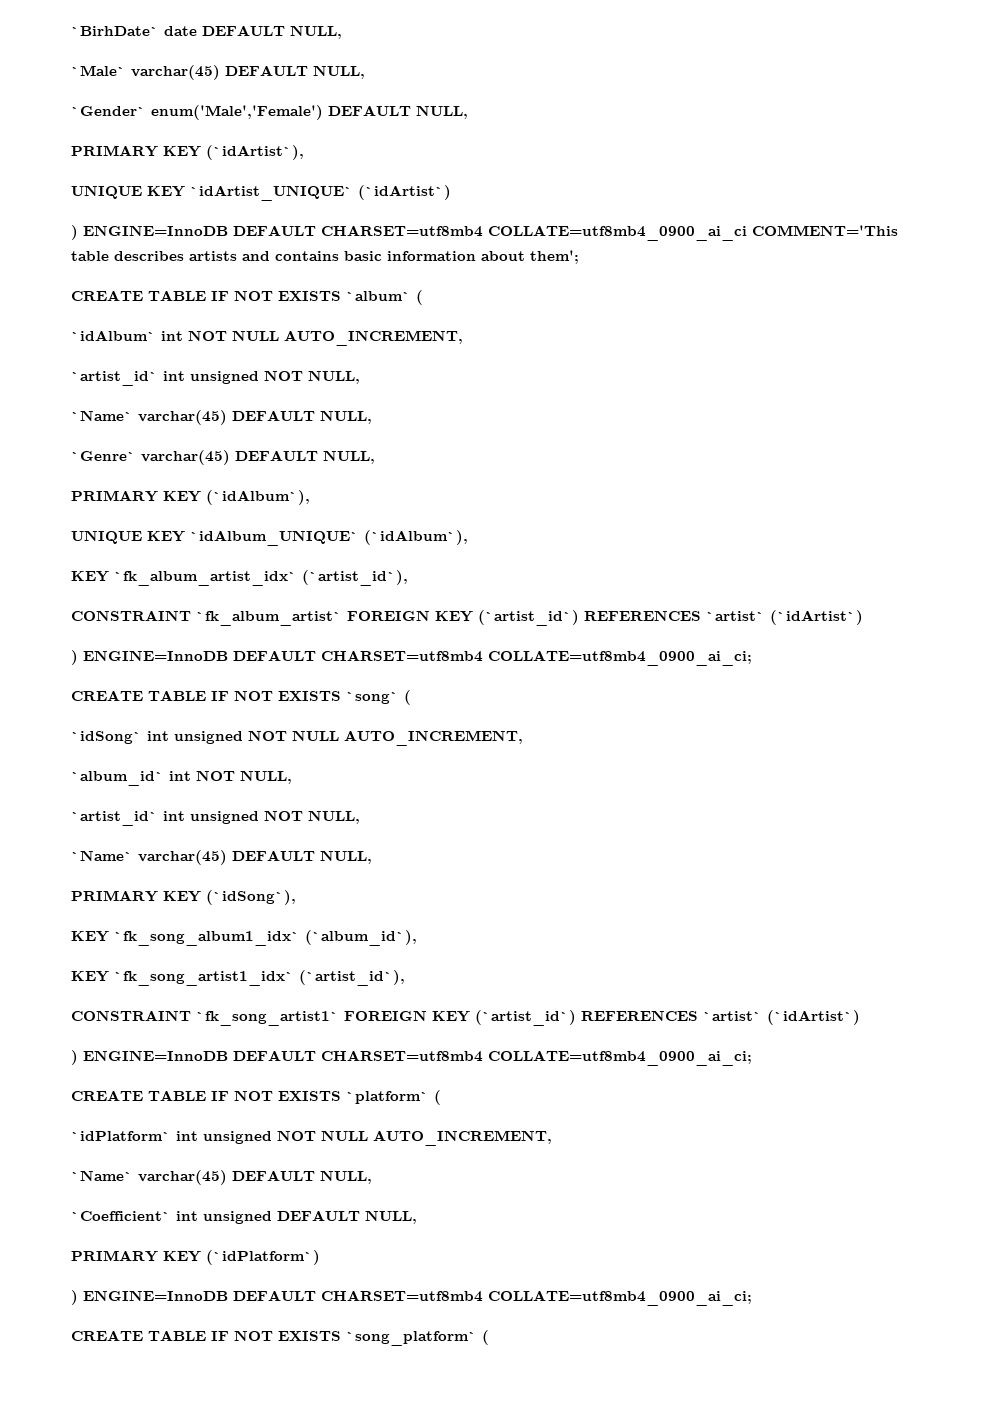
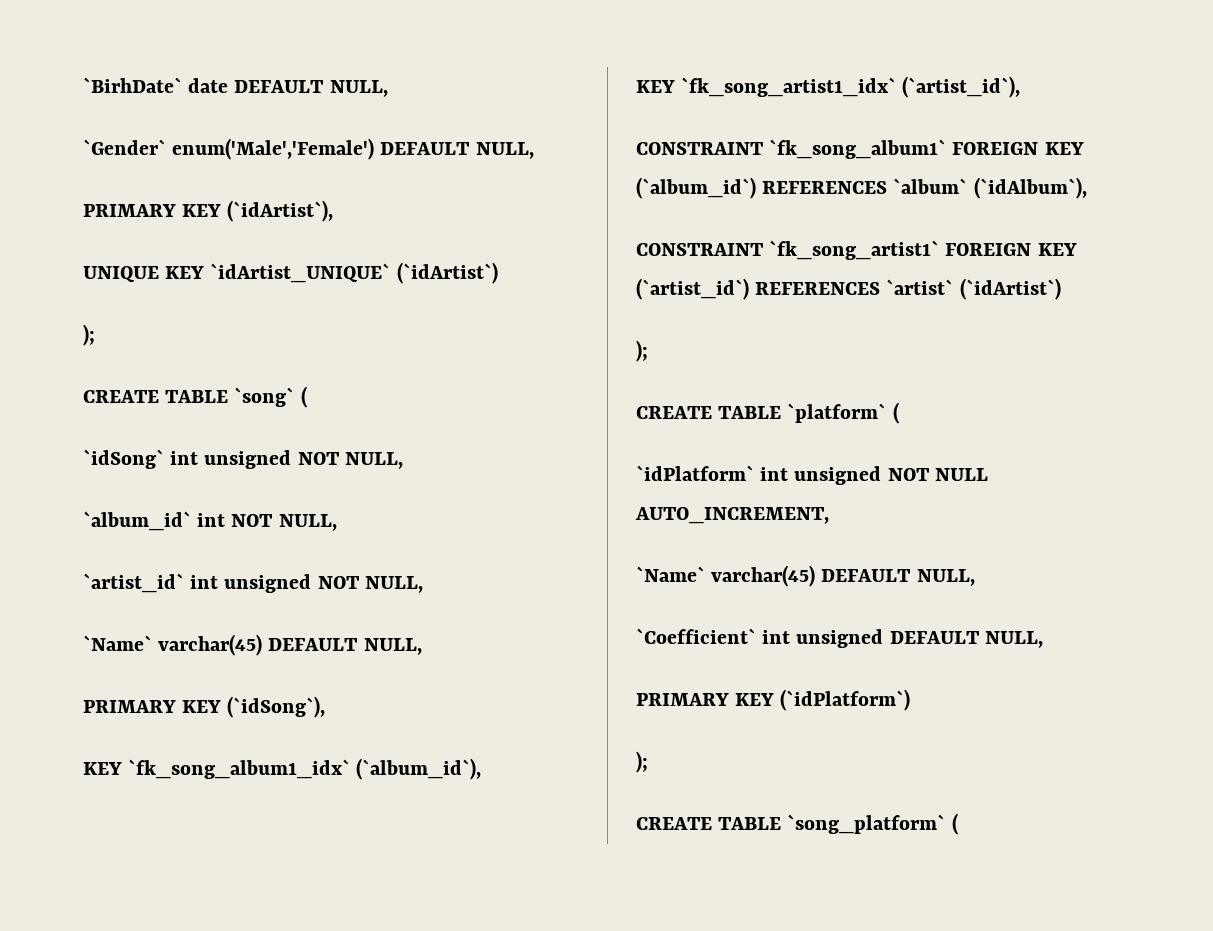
[71,65,365,80] // `Male` varchar(45) DEFAULT NULL, -> (388, 88) none
[71,225,898,241] [71,250,579,264] [71,290,423,305] [71,330,463,346] [71,370,360,386] [71,410,372,425] [71,450,375,465] [71,490,310,505] [71,530,468,546] [71,570,408,586] [71,610,863,626] [71,650,752,666] [71,690,341,701] ) ENGINE=InnoDB DEFAULT CHARSET=utf8mb4 COLLATE=utf8mb4_0900_ai_ci COMMENT='This table describes artists and contains basic information about them'; // CREATE TABLE IF NOT EXISTS `album` ( // `idAlbum` int NOT NULL AUTO_INCREMENT, // `artist_id` int unsigned NOT NULL, // `Name` varchar(45) DEFAULT NULL, // `Genre` varchar(45) DEFAULT NULL, // PRIMARY KEY (`idAlbum`), // UNIQUE KEY `idAlbum_UNIQUE` (`idAlbum`), // KEY `fk_album_artist_idx` (`artist_id`), // CONSTRAINT `fk_album_artist` FOREIGN KEY (`artist_id`) REFERENCES `artist` (`idArtist`) // ) ENGINE=InnoDB DEFAULT CHARSET=utf8mb4 COLLATE=utf8mb4_0900_ai_ci; // CREATE TABLE IF NOT EXISTS -> [83,324,95,346] [83,390,229,403] ); // CREATE TABLE
[292,730,523,746] NULL AUTO_INCREMENT, -> [344,452,403,469] NULL,
(405, 978) none -> [636,139,1084,159] [636,177,1087,199] // CONSTRAINT `fk_song_album1` FOREIGN KEY (`album_id`) REFERENCES `album` (`idAlbum`),
[71,1050,752,1066] [71,1090,341,1101] ) ENGINE=InnoDB DEFAULT CHARSET=utf8mb4 COLLATE=utf8mb4_0900_ai_ci; // CREATE TABLE IF NOT EXISTS -> [636,340,648,362] [636,406,782,419] ); // CREATE TABLE
[71,1290,752,1306] [71,1330,341,1341] ) ENGINE=InnoDB DEFAULT CHARSET=utf8mb4 COLLATE=utf8mb4_0900_ai_ci; // CREATE TABLE IF NOT EXISTS -> [636,751,648,773] [636,817,782,830] ); // CREATE TABLE

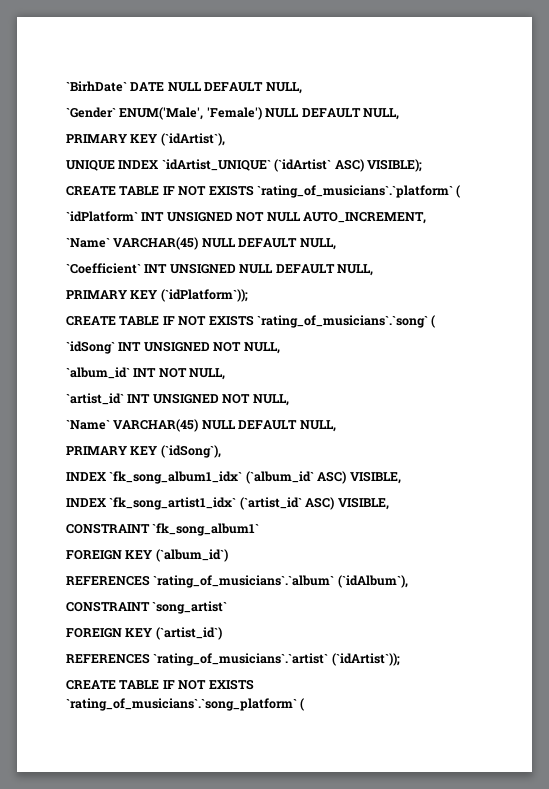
[188,78,229,93] date -> [130,82,202,92] DATE NULL
[172,138,375,160] enum('Male','Female') -> [119,107,300,120] ENUM('Male', 'Female') NULL
[165,262,498,284] [83,324,95,346] [83,387,295,407] KEY `idArtist_UNIQUE` (`idArtist`) // ); // CREATE TABLE `song` -> [118,159,422,172] [66,185,461,198] [66,211,426,224] [66,237,336,250] [66,263,373,276] [66,289,248,302] [66,315,428,328] INDEX `idArtist_UNIQUE` (`idArtist` ASC) VISIBLE); // CREATE TABLE IF NOT EXISTS `rating_of_musicians`.`platform` ( // `idPlatform` INT UNSIGNED NOT NULL AUTO_INCREMENT, // `Name` VARCHAR(45) NULL DEFAULT NULL, // `Coefficient` INT UNSIGNED NULL DEFAULT NULL, // PRIMARY KEY (`idPlatform`)); // CREATE TABLE IF NOT EXISTS `rating_of_musicians`.`song`
[170,450,292,469] int unsigned -> [118,341,210,352] INT UNSIGNED
[197,513,226,527] int -> [133,368,157,377] INT
[190,574,312,593] int unsigned -> [127,393,219,404] INT UNSIGNED
[158,634,263,656] varchar(45) -> [113,419,236,432] VARCHAR(45) NULL
[83,758,482,780] [636,76,1021,98] KEY `fk_song_album1_idx` (`album_id`), // KEY `fk_song_artist1_idx` (`artist_id`), -> [66,471,401,484] [66,497,389,510] INDEX `fk_song_album1_idx` (`album_id` ASC) VISIBLE, // INDEX `fk_song_artist1_idx` (`artist_id` ASC) VISIBLE,
(947, 149) none -> (260, 529) //
[762,178,968,194] REFERENCES `album` -> [66,575,335,588] // REFERENCES `rating_of_musicians`.`album`
[769,240,940,260] `fk_song_artist1` -> [152,601,228,614] `song_artist` //
[755,278,1061,300] [636,340,648,362] [636,402,899,424] [636,465,988,485] [635,507,829,524] [636,565,975,587] [636,628,1043,648] [636,689,911,711] [636,751,648,773] [636,814,946,834] REFERENCES `artist` (`idArtist`) // ); // CREATE TABLE `platform` ( // `idPlatform` int unsigned NOT NULL AUTO_INCREMENT, // `Name` varchar(45) DEFAULT NULL, // `Coefficient` int unsigned DEFAULT NULL, // PRIMARY KEY (`idPlatform`) // ); // CREATE TABLE `song_platform` -> [66,653,400,666] [66,679,254,690] [66,698,297,711] // REFERENCES `rating_of_musicians`.`artist` (`idArtist`)); // CREATE TABLE IF NOT EXISTS `rating_of_musicians`.`song_platform`

